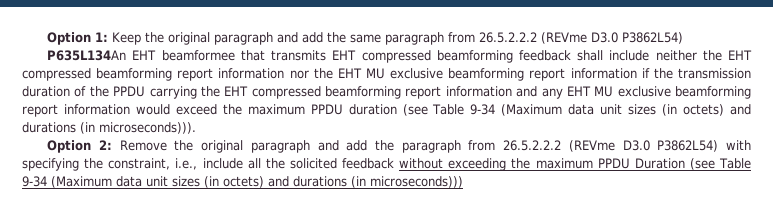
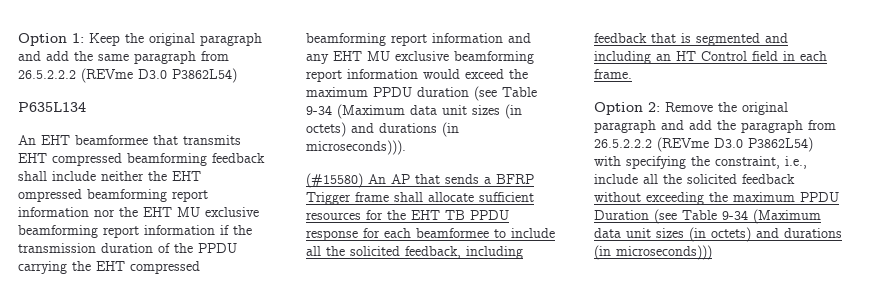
[47,50,127,61] P635L134An -> [18,102,86,112] [18,135,36,145] P635L134 // An
[22,68,91,81] compressed -> [18,189,82,202] ompressed
(196, 128) none -> [306,173,534,188] [306,192,534,205] [306,210,509,220] [306,228,555,241] [306,246,523,259] [594,33,788,46] [594,51,827,64] [594,69,632,79] // (#15580) An AP that sends a BFRP Trigger frame shall allocate sufficient resources for the EHT TB PPDU response for each beamformee to include all the solicited feedback, including feedback that is segmented and including an HT Control field in each frame.

